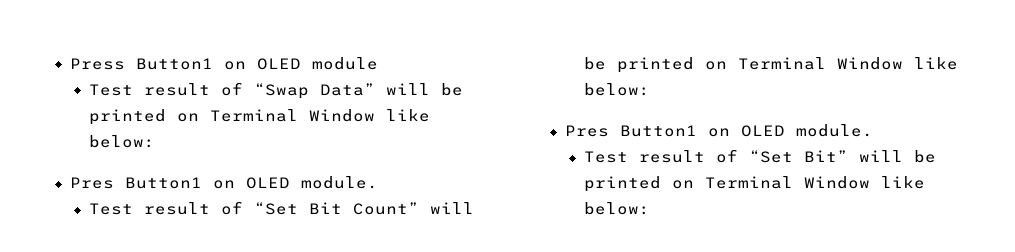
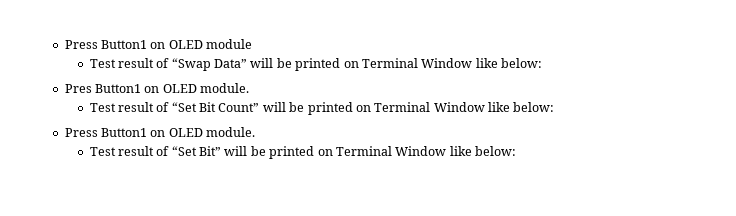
[564,125,609,137] Pres -> [64,128,98,137] Press

